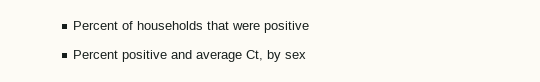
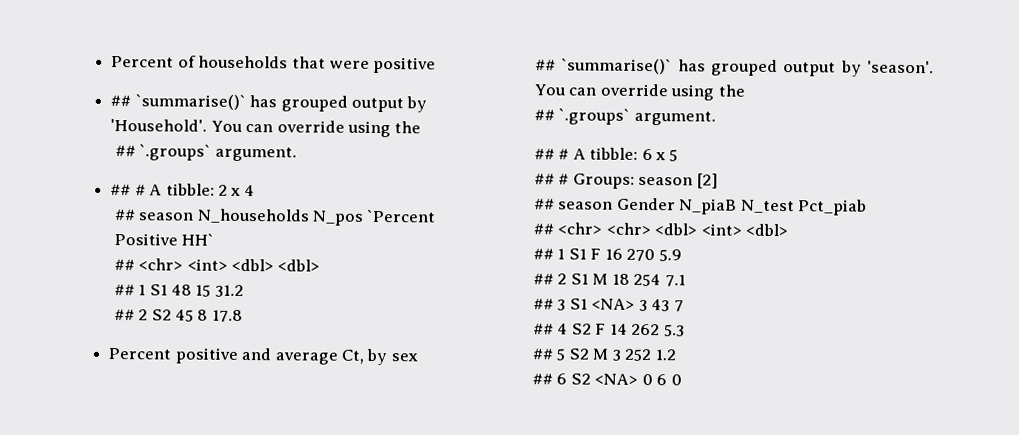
(310, 27) none -> [110,94,428,113] [110,119,422,138] [114,144,297,162] [110,183,255,197] [113,208,437,226] [113,233,215,246] [113,258,321,272] [113,284,244,298] [113,309,243,322] // ## `summarise()` has grouped output by 'Household'. You can override using the // ## `.groups` argument. // ## # A tibble: 2 x 4 // ## season N_households N_pos `Percent Positive HH` // ## <chr> <int> <dbl> <dbl> // ## 1 S1 48 15 31.2 // ## 2 S2 45 8 17.8
(307, 55) none -> [535,58,934,77] [534,83,746,101] [534,108,716,126] [534,147,678,162] [534,173,718,189] [534,197,868,216] [533,222,789,237] [533,248,682,262] [533,273,686,287] [533,298,684,312] [533,323,685,337] [532,348,677,362] [532,373,682,386] // ## `summarise()` has grouped output by 'season'. You can override using the // ## `.groups` argument. // ## # A tibble: 6 x 5 // ## # Groups: season [2] // ## season Gender N_piaB N_test Pct_piab // ## <chr> <chr> <dbl> <int> <dbl> // ## 1 S1 F 16 270 5.9 // ## 2 S1 M 18 254 7.1 // ## 3 S1 <NA> 3 43 7 // ## 4 S2 F 14 262 5.3 // ## 5 S2 M 3 252 1.2 // ## 6 S2 <NA> 0 6 0

